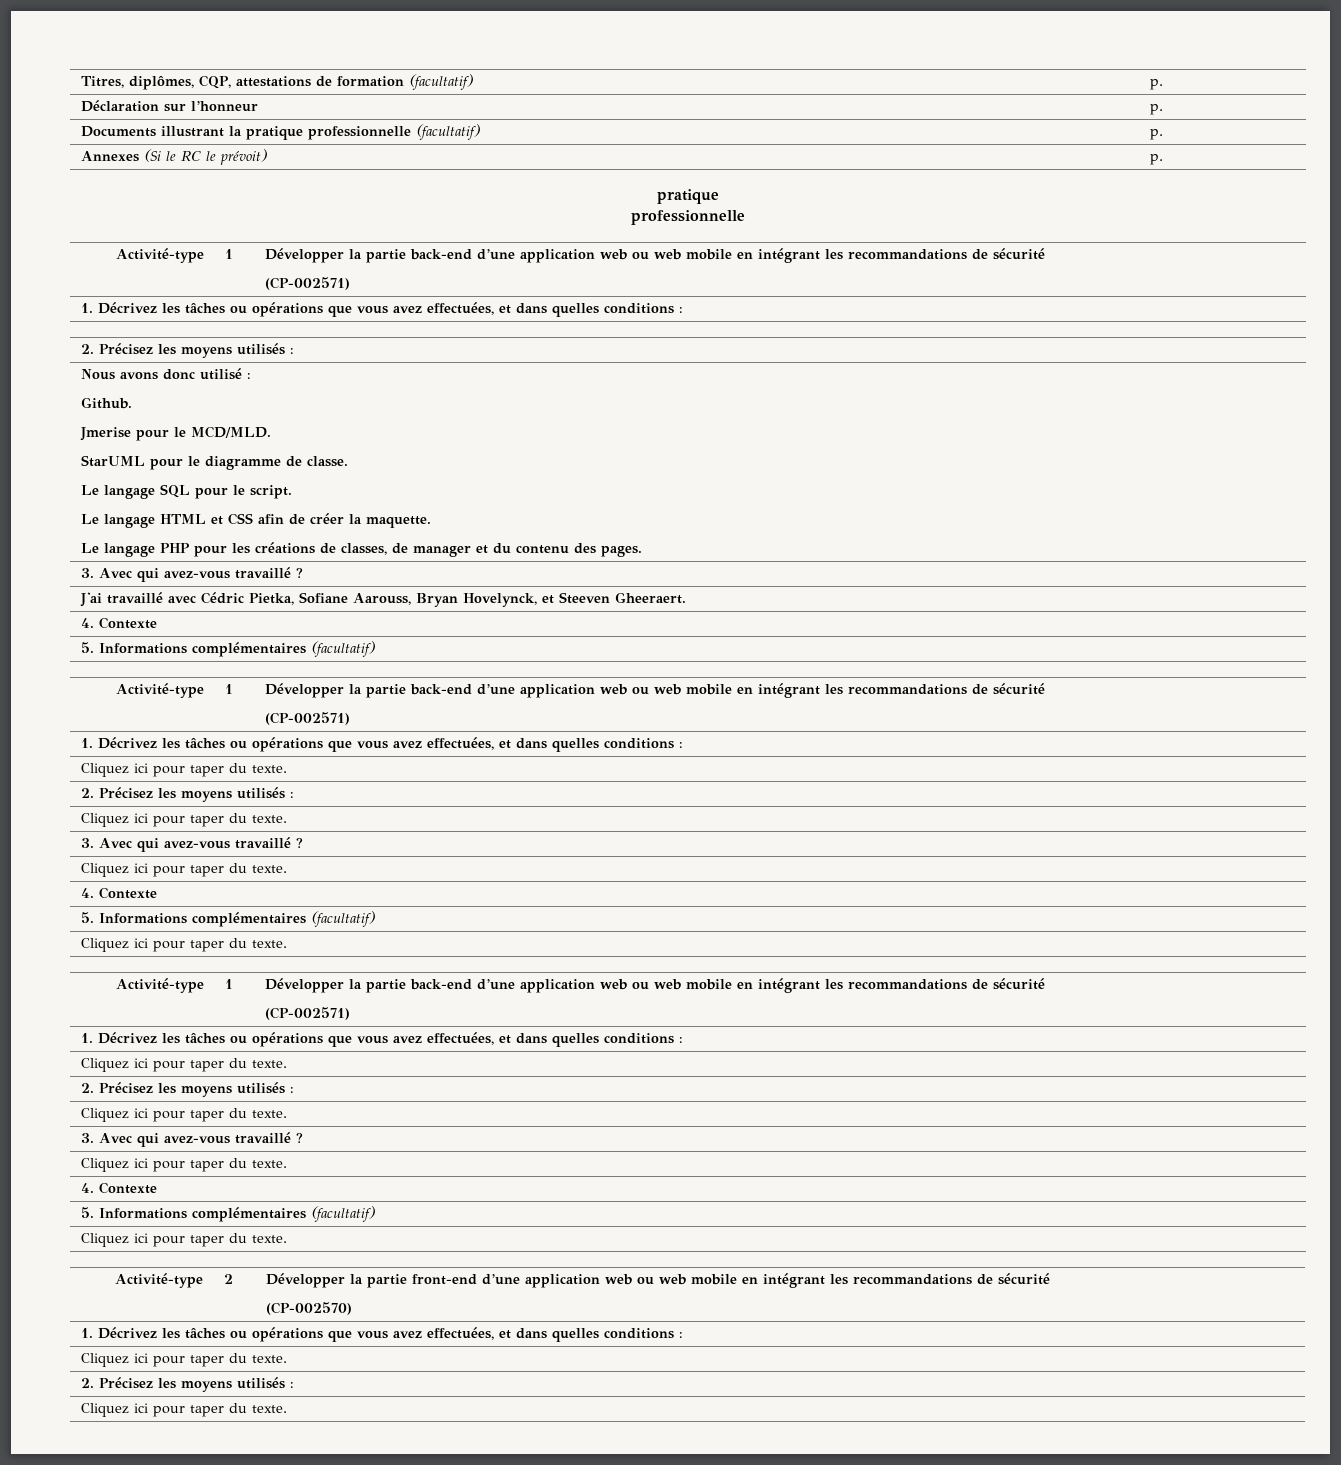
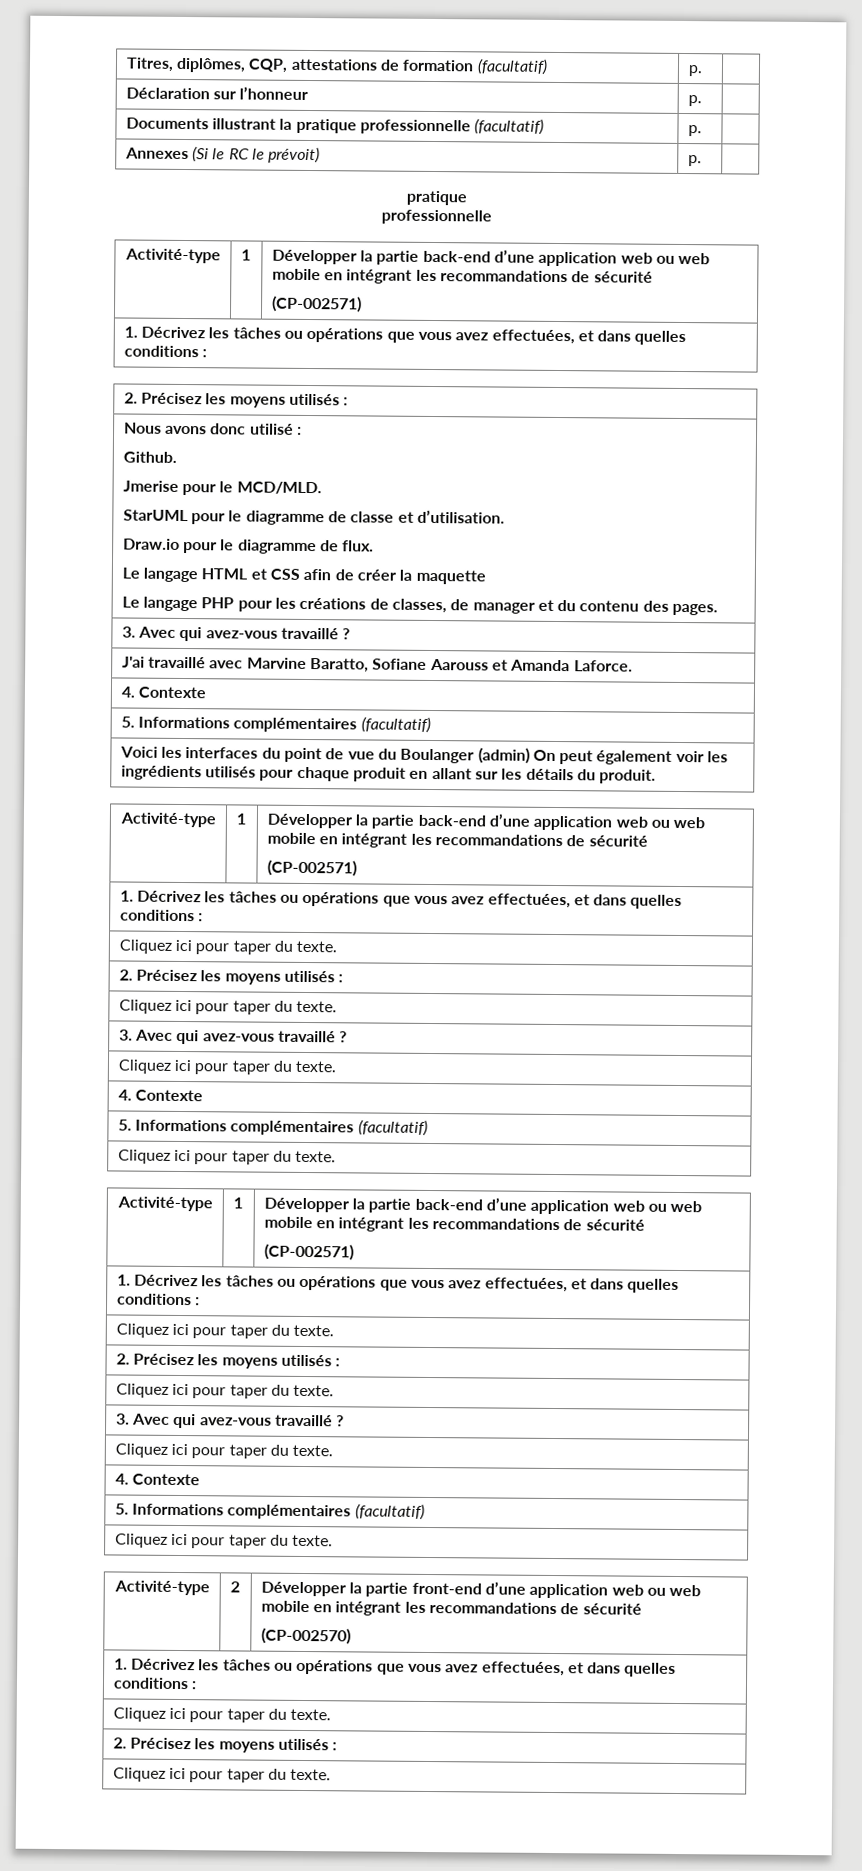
[306,456,348,467] [80,484,292,499] classe. // Le langage SQL pour le script. -> [350,509,505,524] [122,538,375,555] classe et d’utilisation. // Draw.io pour le diagramme de flux.
[365,516,431,528] maquette. -> [415,569,486,585] maquette
[200,592,686,607] [80,617,157,629] [80,641,375,657] Cédric Pietka, Sofiane Aarouss, Bryan Hovelynck, et Steeven Gheeraert. // 4. Contexte // 5. Informations complémentaires (facultatif) -> [246,657,633,673] [120,686,206,699] [120,716,431,733] [119,746,729,765] [120,765,657,784] Marvine Baratto, Sofiane Aarouss et Amanda Laforce. // 4. Contexte // 5. Informations complémentaires (facultatif) // Voici les interfaces du point de vue du Boulanger (admin) On peut également voir les ingrédients utilisés pour chaque produit en allant sur les détails du produit.

